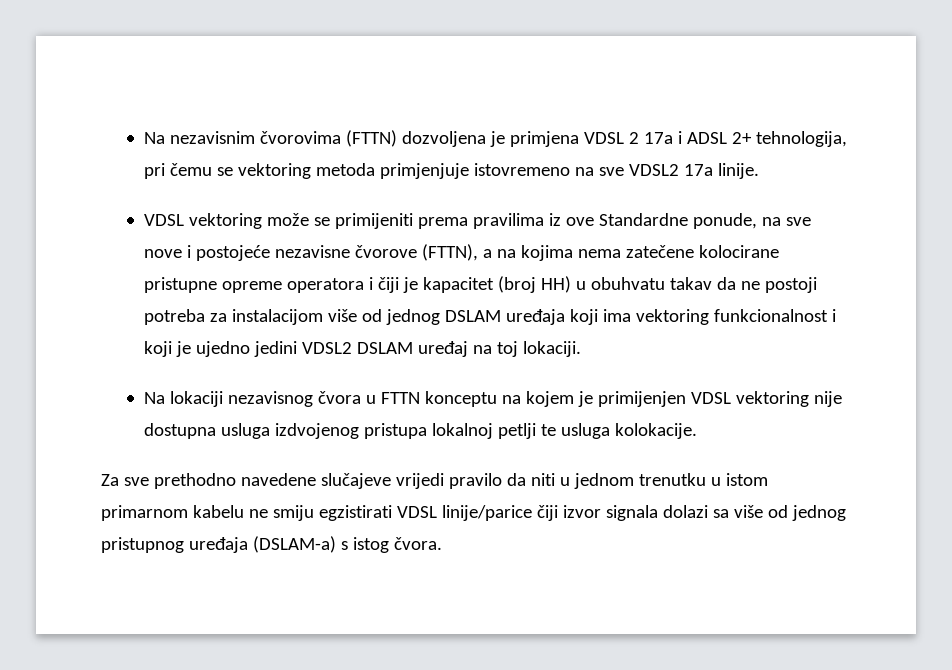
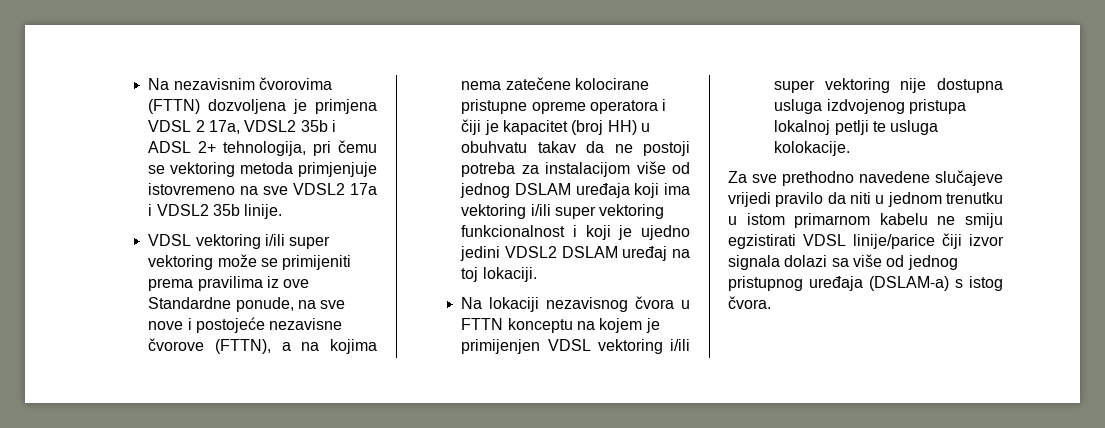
[643,132,673,144] 17a -> [208,120,328,134] 17a, VDSL2 35b
(713, 170) none -> [148,204,240,216] i VDSL2 35b
(262, 221) none -> [264,234,331,249] [148,255,214,270] i/ili super vektoring
(709, 317) none -> [530,204,665,219] i/ili super vektoring
(809, 399) none -> [670,339,690,351] [774,78,890,93] i/ili super vektoring

